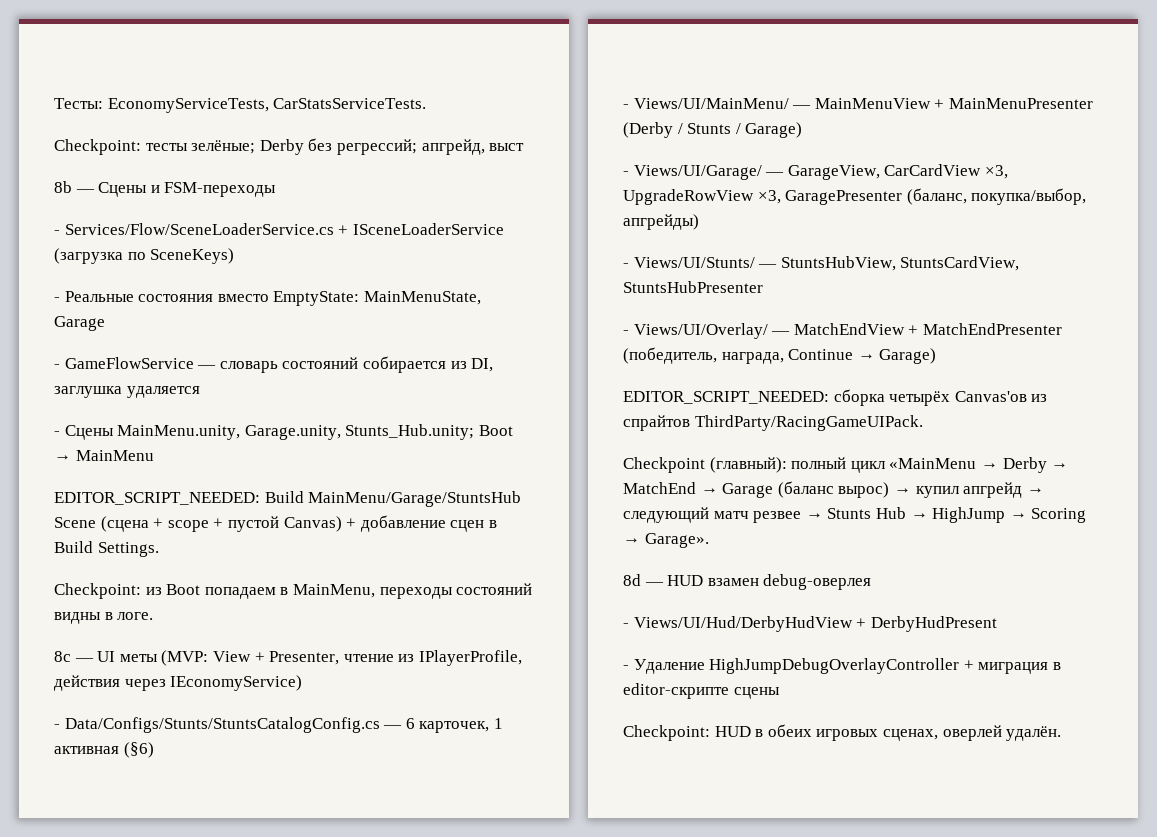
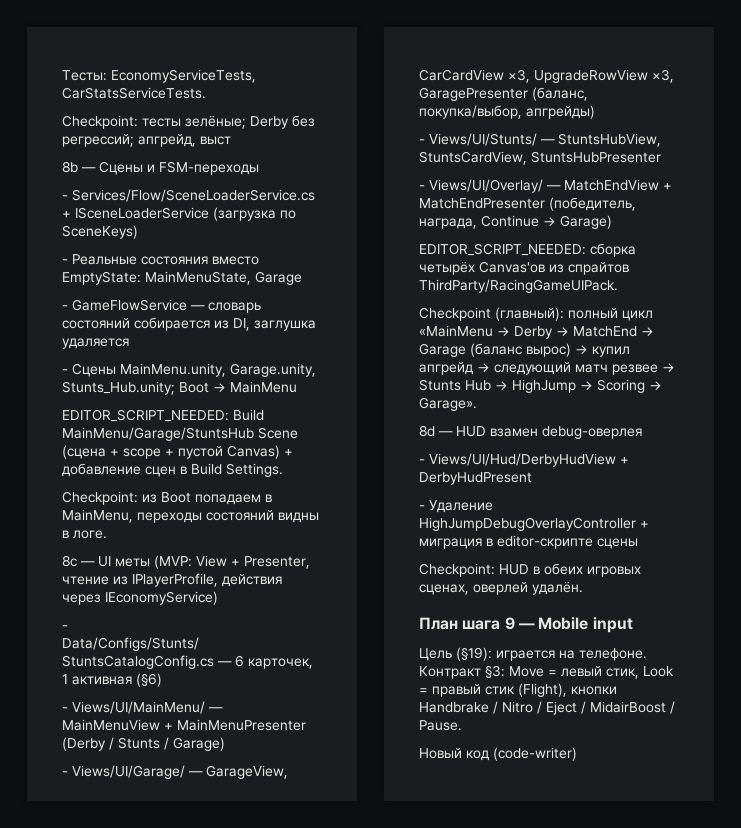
(1062, 733) none -> [419,617,633,633] [419,647,647,661] [419,665,674,679] [419,683,617,697] [419,701,675,715] [419,720,462,731] [419,747,577,761] // План шага 9 — Mobile input // Цель (§19): играется на телефоне. Контракт §3: Move = левый стик, Look = правый стик (Flight), кнопки Handbrake / Nitro / Eject / MidairBoost / Pause. // Новый код (code-writer)

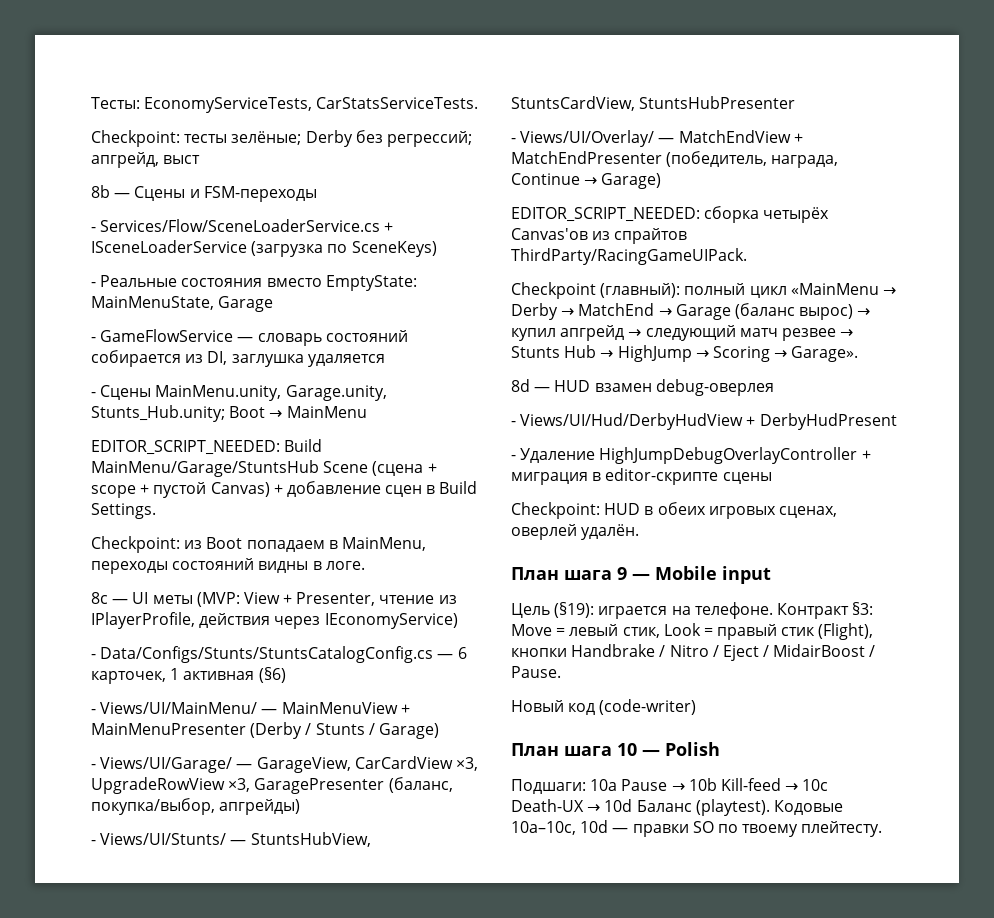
(577, 754) none -> [511,742,720,756] [511,778,829,794] [511,799,843,816] [511,820,883,837] // План шага 10 — Polish // Подшаги: 10a Pause → 10b Kill-feed → 10c Death-UX → 10d Баланс (playtest). Кодовые 10a–10c, 10d — правки SO по твоему плейтесту.

